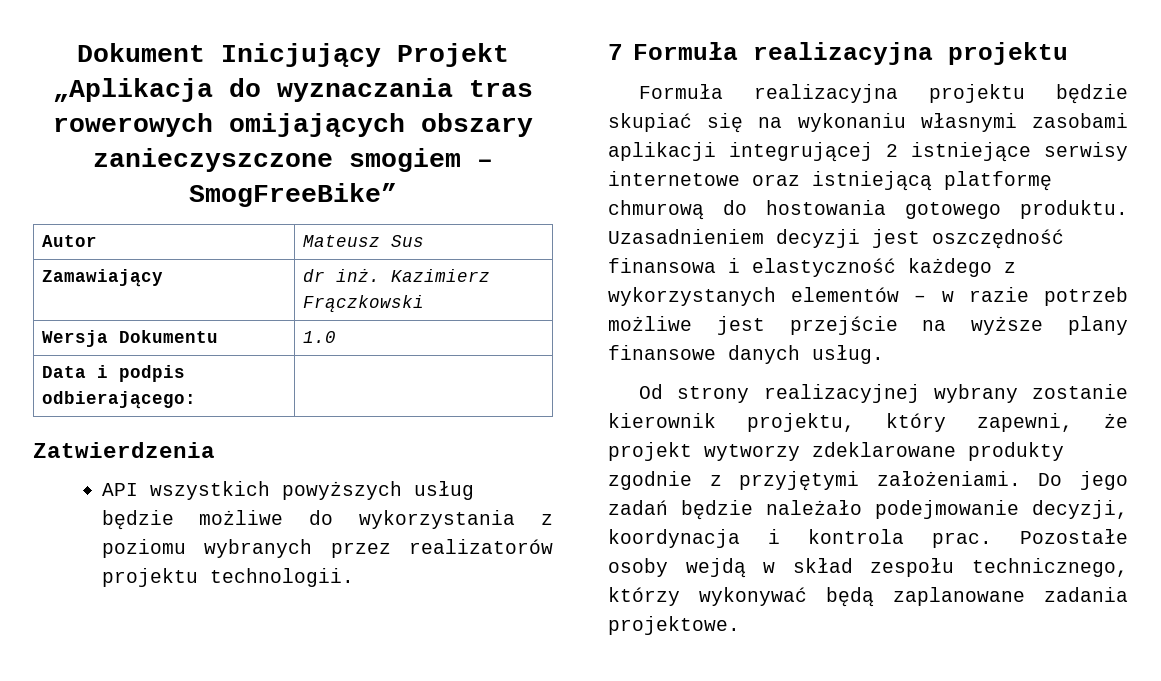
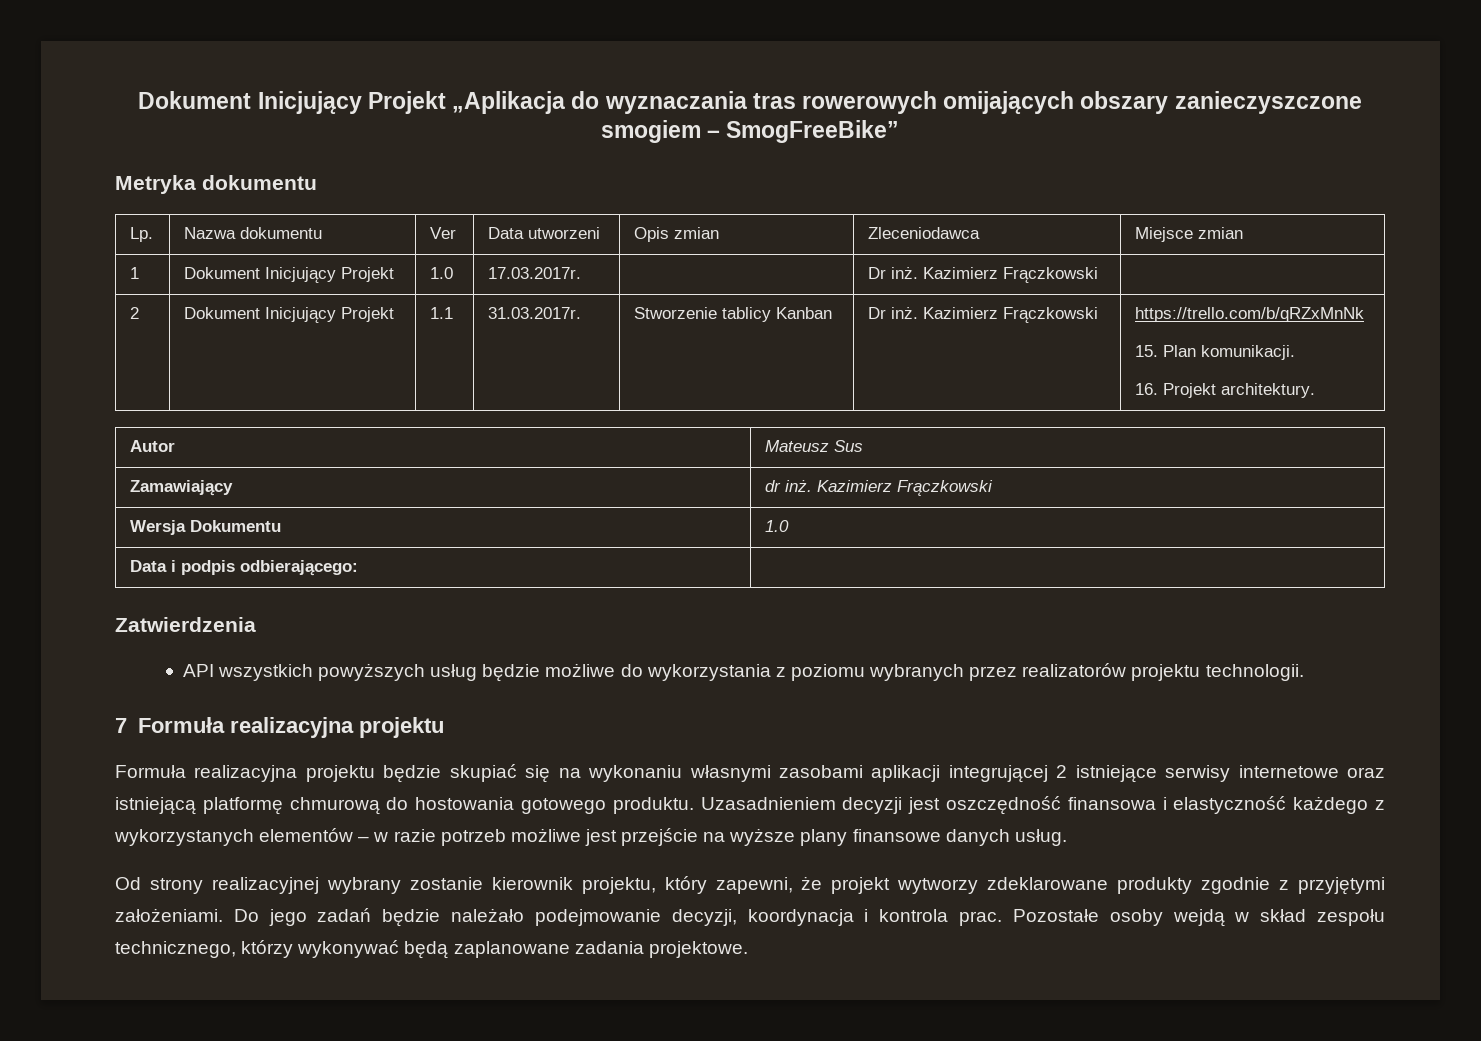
(397, 195) none -> [115,175,317,194] [129,227,153,242] [183,227,322,239] [429,227,456,239] [487,227,600,239] [633,227,719,242] [867,227,980,239] [1134,227,1243,242] [129,267,139,279] [183,267,394,283] [429,267,453,279] [487,267,581,279] [867,267,1098,283] [129,307,139,319] [183,307,394,323] [429,307,453,319] [487,307,581,319] [633,307,832,322] [867,307,1098,323] [1134,307,1364,322] [1134,345,1295,360] [1134,383,1315,398] // Metryka dokumentu // Lp. | Nazwa dokumentu | Ver | Data utworzeni | Opis zmian | Zleceniodawca | Miejsce zmian // 1 | Dokument Inicjujący Projekt | 1.0 | 17.03.2017r. | | Dr inż. Kazimierz Frączkowski | // 2 | Dokument Inicjujący Projekt | 1.1 | 31.03.2017r. | Stworzenie tablicy Kanban | Dr inż. Kazimierz Frączkowski | https://trello.com/b/qRZxMnNk // 15. Plan komunikacji. // 16. Projekt architektury.

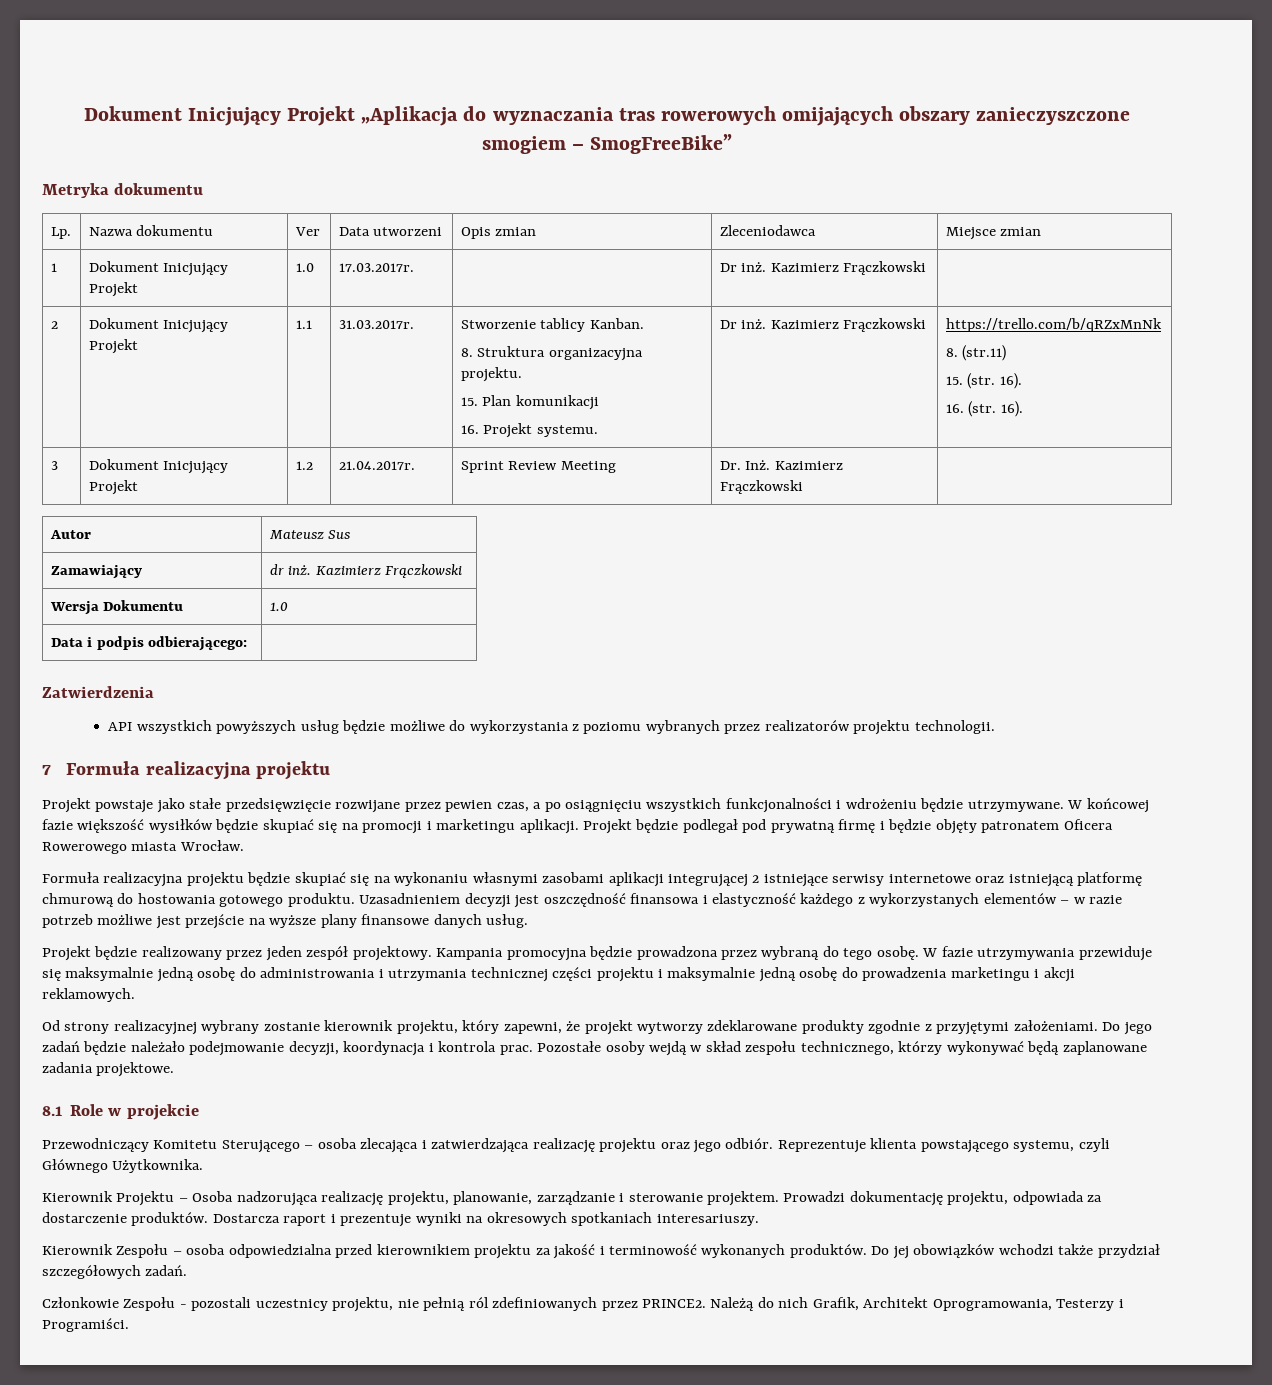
[775,307,832,319] Kanban -> [589,318,644,329] [460,346,643,361] [460,367,522,382] [460,395,599,410] [460,423,598,438] Kanban. // 8. Struktura organizacyjna projektu. // 15. Plan komunikacji // 16. Projekt systemu.
[1134,345,1295,360] [1134,383,1315,398] // 15. Plan komunikacji. // 16. Projekt architektury. -> [945,345,1007,361] [945,373,1022,389] [945,401,1023,417] [50,461,58,470] [88,459,229,474] [88,480,138,495] [295,461,313,470] [338,461,415,470] [460,461,616,473] [719,460,843,470] [719,480,803,494] // 8. (str.11) // 15. (str. 16). // 16. (str. 16). // 3 | Dokument Inicjujący Projekt | 1.2 | 21.04.2017r. | Sprint Review Meeting | Dr. Inż. Kazimierz Frączkowski |
(445, 727) none -> [42,798,1149,813] [42,819,1113,834] [42,840,244,854] // Projekt powstaje jako stałe przedsięwzięcie rozwijane przez pewien czas, a po osiągnięciu wszystkich funkcjonalności i wdrożeniu będzie utrzymywane. W końcowej fazie większość wysiłków będzie skupiać się na promocji i marketingu aplikacji. Projekt będzie podlegał pod prywatną firmę i będzie objęty patronatem Oficera Rowerowego miasta Wrocław.
(1067, 837) none -> [42,946,1152,961] [42,967,1075,982] [42,988,135,1002] // Projekt będzie realizowany przez jeden zespół projektowy. Kampania promocyjna będzie prowadzona przez wybraną do tego osobę. W fazie utrzymywania przewiduje się maksymalnie jedną osobę do administrowania i utrzymania technicznej części projektu i maksymalnie jedną osobę do prowadzenia marketingu i akcji reklamowych.
(748, 949) none -> [42,1104,199,1120] [42,1138,1110,1153] [42,1159,204,1173] [42,1191,1103,1206] [42,1212,759,1227] [42,1244,1160,1259] [42,1265,188,1279] [42,1297,1124,1312] [42,1318,129,1332] // 8.1 Role w projekcie // Przewodniczący Komitetu Sterującego – osoba zlecająca i zatwierdzająca realizację projektu oraz jego odbiór. Reprezentuje klienta powstającego systemu, czyli Głównego Użytkownika. // Kierownik Projektu – Osoba nadzorująca realizację projektu, planowanie, zarządzanie i sterowanie projektem. Prowadzi dokumentację projektu, odpowiada za dostarczenie produktów. Dostarcza raport i prezentuje wyniki na okresowych spotkaniach interesariuszy. // Kierownik Zespołu – osoba odpowiedzialna przed kierownikiem projektu za jakość i terminowość wykonanych produktów. Do jej obowiązków wchodzi także przydział szczegółowych zadań. // Członkowie Zespołu - pozostali uczestnicy projektu, nie pełnią ról zdefiniowanych przez PRINCE2. Należą do nich Grafik, Architekt Oprogramowania, Testerzy i Programiści.

